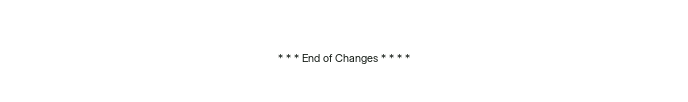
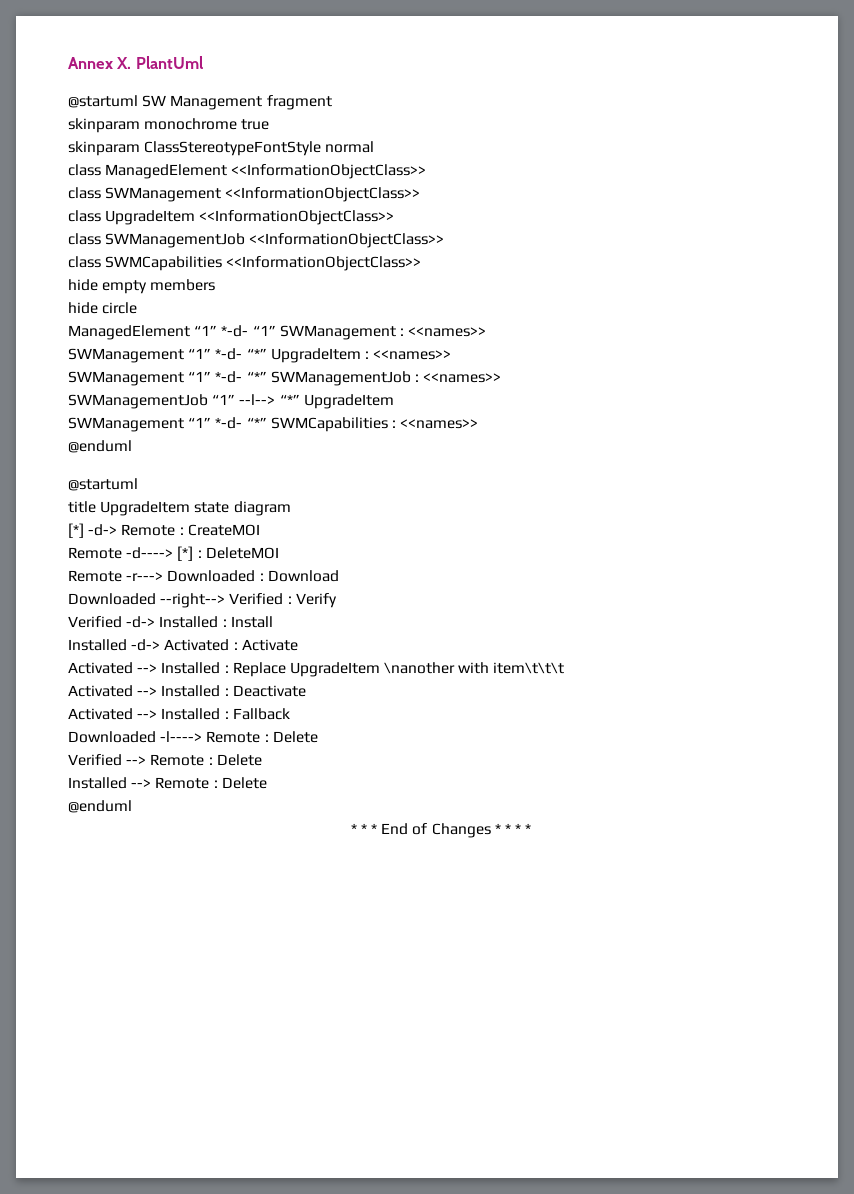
(278, 58) none -> [68,56,203,69] [68,95,332,110] [68,118,270,133] [68,141,375,156] [68,164,427,179] [68,187,421,202] [68,210,395,225] [68,233,445,248] [68,256,422,271] [68,279,216,294] [68,302,138,314] [68,325,487,340] [68,348,452,363] [68,371,502,386] [68,394,394,409] [68,417,479,432] [68,440,132,453] [68,478,138,491] [68,501,291,516] [68,523,260,538] [68,546,279,561] [68,570,339,582] [68,593,337,608] [68,616,273,628] [68,639,298,651] [68,662,565,677] [68,685,306,697] [68,708,290,720] [68,731,318,743] [68,754,262,766] [68,777,267,789] [68,800,132,813] Annex X. PlantUml // @startuml SW Management fragment // skinparam monochrome true // skinparam ClassStereotypeFontStyle normal // class ManagedElement <<InformationObjectClass>> // class SWManagement <<InformationObjectClass>> // class UpgradeItem <<InformationObjectClass>> // class SWManagementJob <<InformationObjectClass>> // class SWMCapabilities <<InformationObjectClass>> // hide empty members // hide circle // ManagedElement “1” *-d- “1” SWManagement : <<names>> // SWManagement “1” *-d- “*” UpgradeItem : <<names>> // SWManagement “1” *-d- “*” SWManagementJob : <<names>> // SWManagementJob “1” --l--> “*” UpgradeItem // SWManagement “1” *-d- “*” SWMCapabilities : <<names>> // @enduml // @startuml // title UpgradeItem state diagram // [*] -d-> Remote : CreateMOI // Remote -d----> [*] : DeleteMOI // Remote -r---> Downloaded : Download // Downloaded --right--> Verified : Verify // Verified -d-> Installed : Install // Installed -d-> Activated : Activate // Activated --> Installed : Replace UpgradeItem \nanother with item\t\t\t // Activated --> Installed : Deactivate // Activated --> Installed : Fallback // Downloaded -l----> Remote : Delete // Verified --> Remote : Delete // Installed --> Remote : Delete // @enduml //

